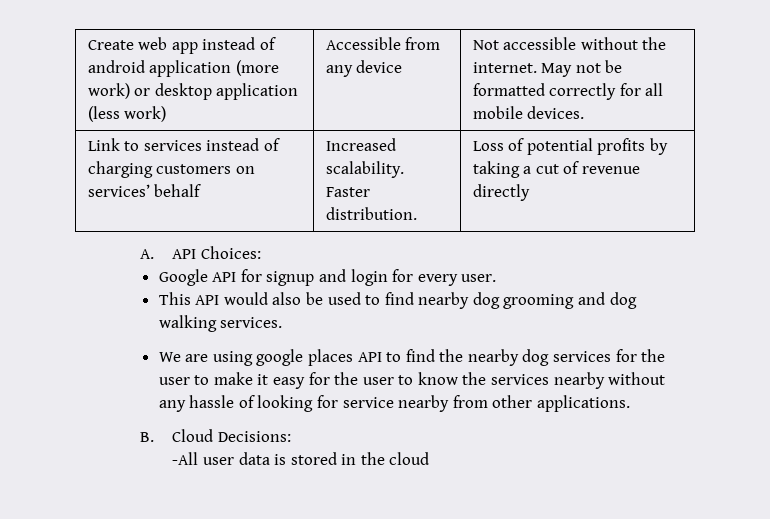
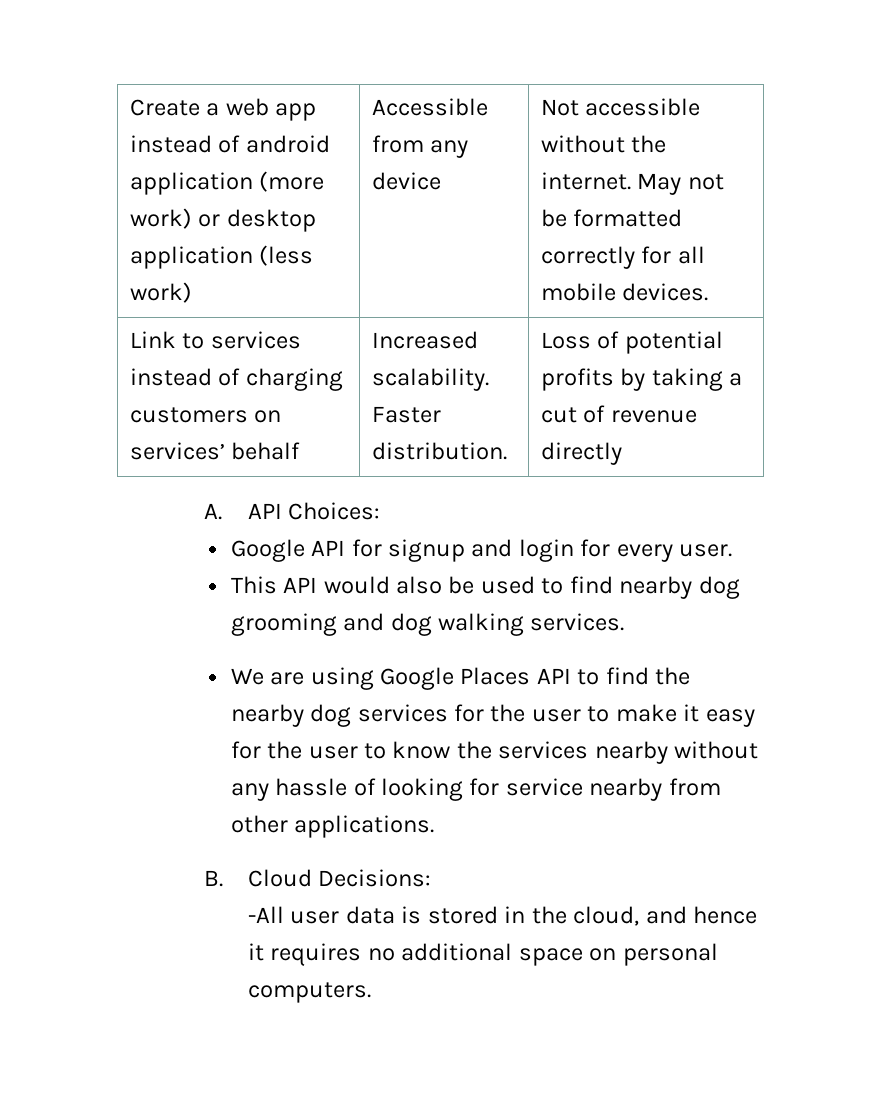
(134, 45) none -> [206,103,220,116] a
[256,349,353,366] google places -> [379,667,531,690] Google Places
[389,452,430,465] cloud -> [573,906,758,926] [247,943,718,966] [247,982,371,1003] cloud, and hence it requires no additional space on personal computers.

